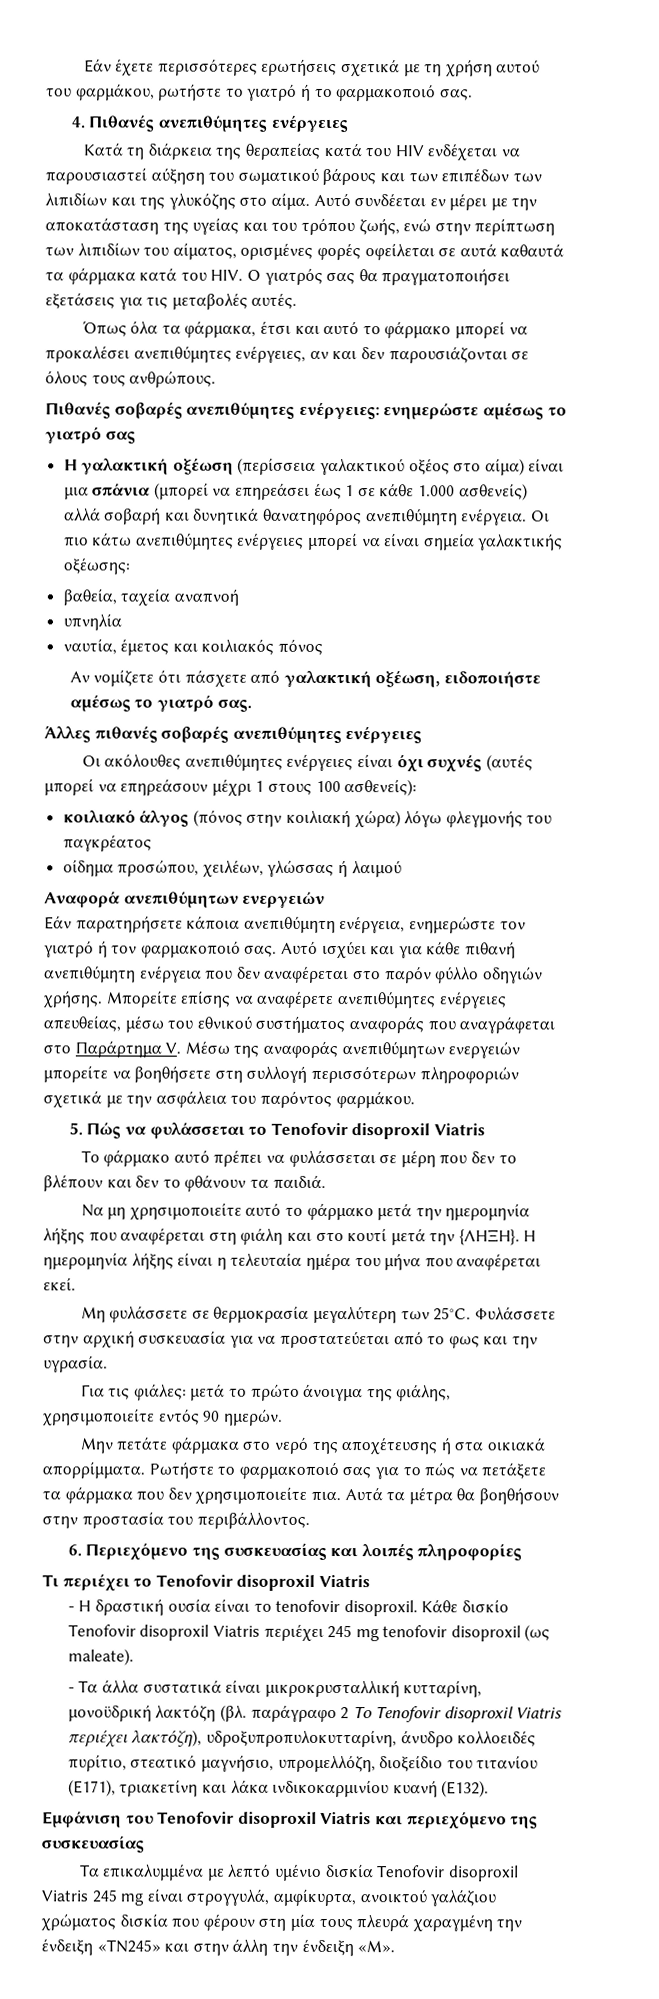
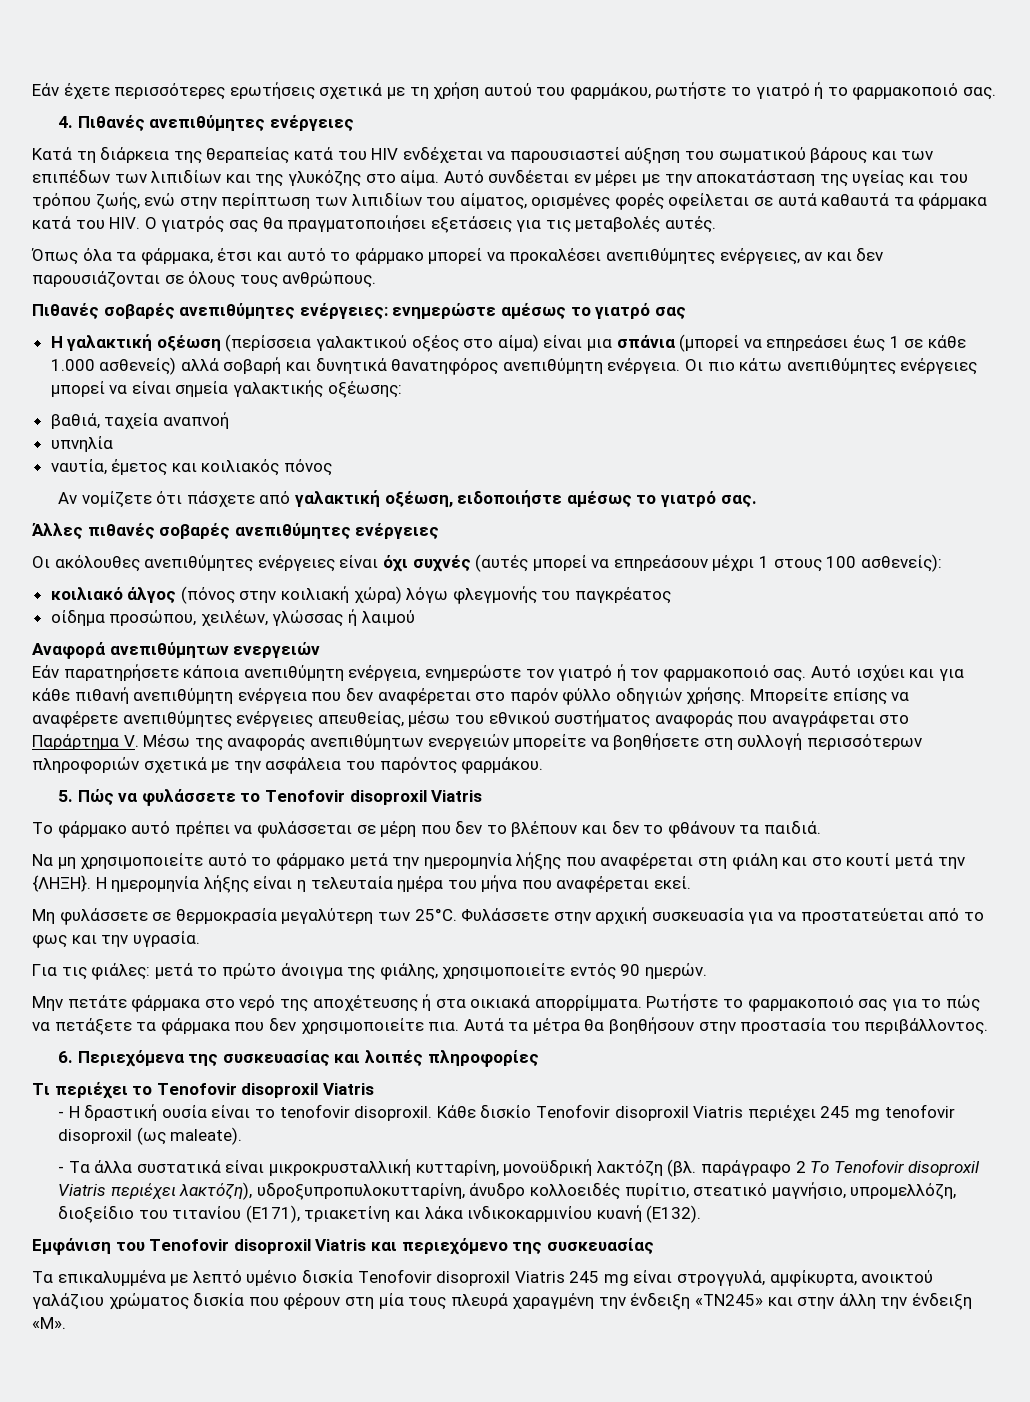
[62,588,117,606] βαθεία, -> [50,413,100,429] βαθιά,
[149,1122,245,1139] φυλάσσεται -> [141,789,236,806] φυλάσσετε
[85,1542,189,1561] Περιεχόμενο -> [77,1050,184,1067] Περιεχόμενα

